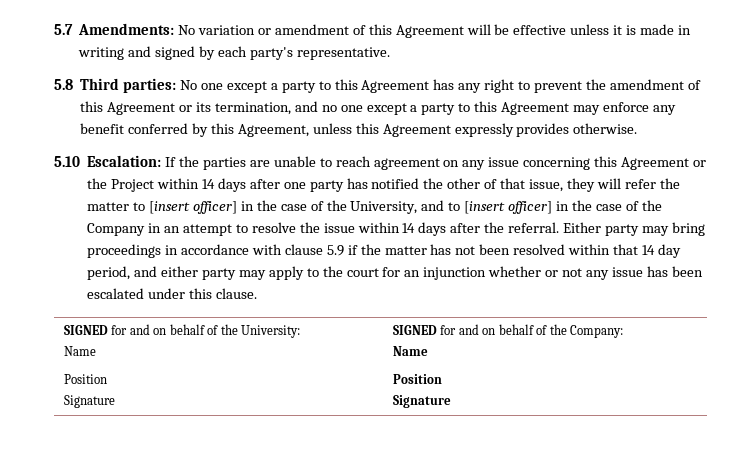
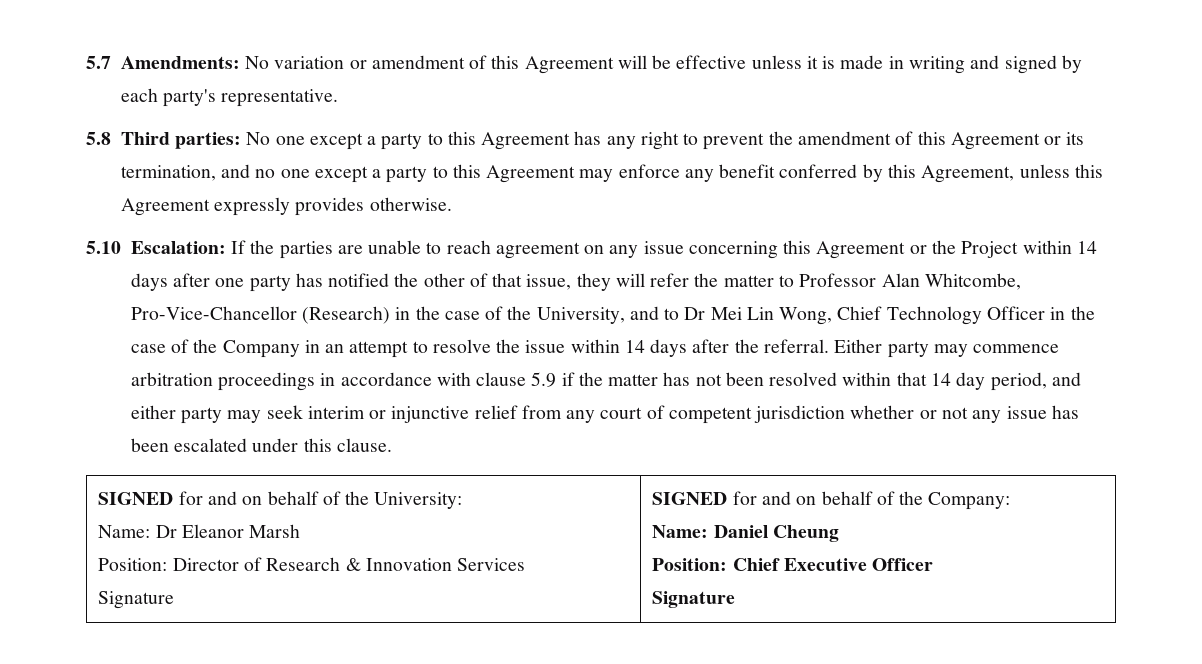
[149,201,237,214] [insert officer] -> [799,273,1021,290] [130,306,391,324] Professor Alan Whitcombe, Pro-Vice-Chancellor (Research)
[464,201,553,214] [insert officer] -> [684,306,1045,325] Dr Mei Lin Wong, Chief Technology Officer
[671,222,705,236] bring -> [973,344,1060,353] [130,372,213,386] commence arbitration
[268,266,487,280] apply to the court for an injunction -> [266,405,846,424] seek interim or injunctive relief from any court of competent jurisdiction
[63,346,96,356] [63,374,107,384] Name // Position -> [98,524,301,538] [98,557,526,571] Name: Dr Eleanor Marsh // Position: Director of Research & Innovation Services
[392,346,428,356] [392,374,442,384] Name // Position -> [652,525,840,542] [652,558,934,571] Name: Daniel Cheung // Position: Chief Executive Officer

